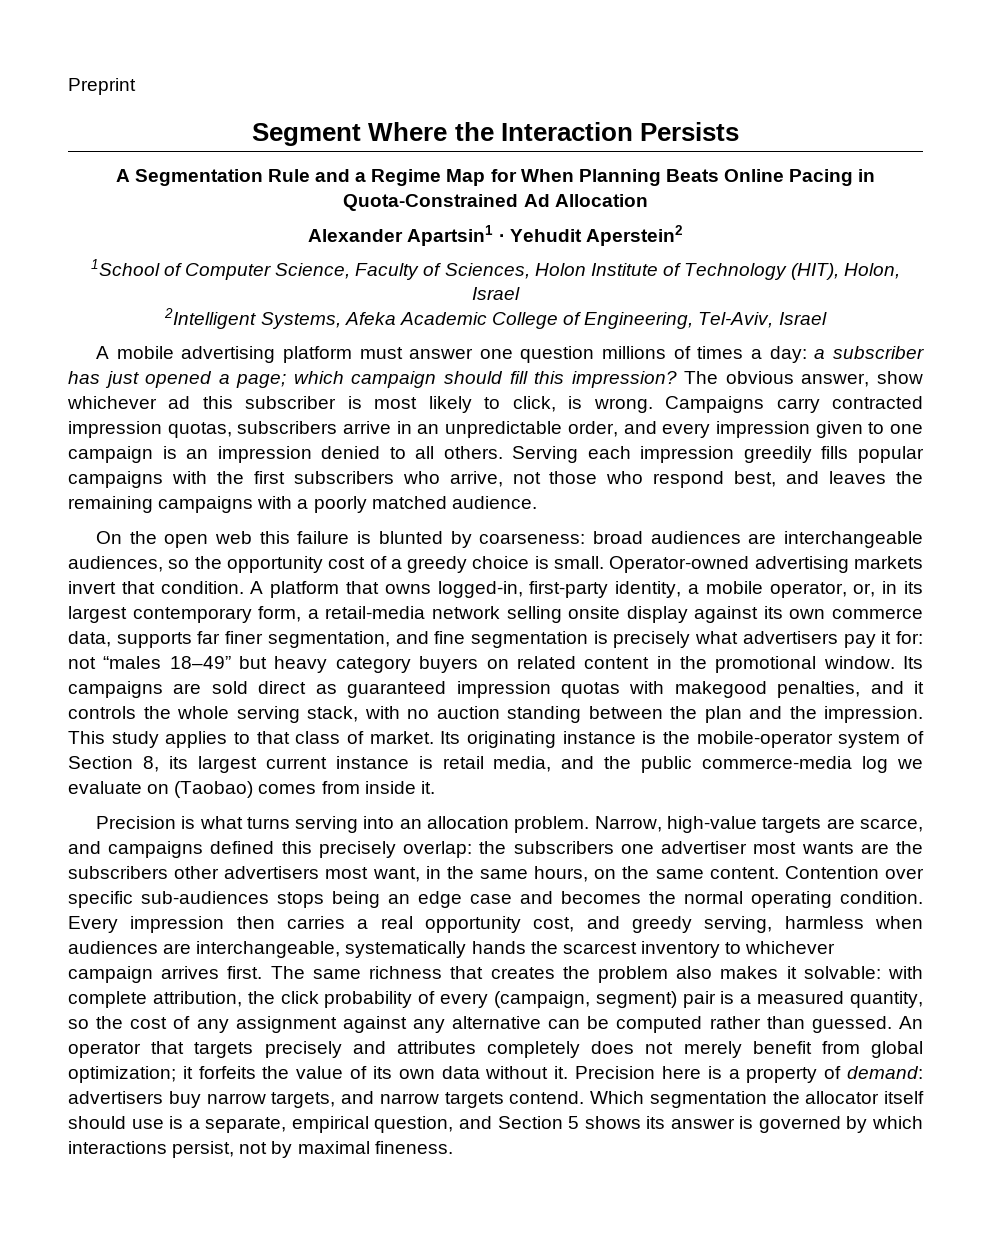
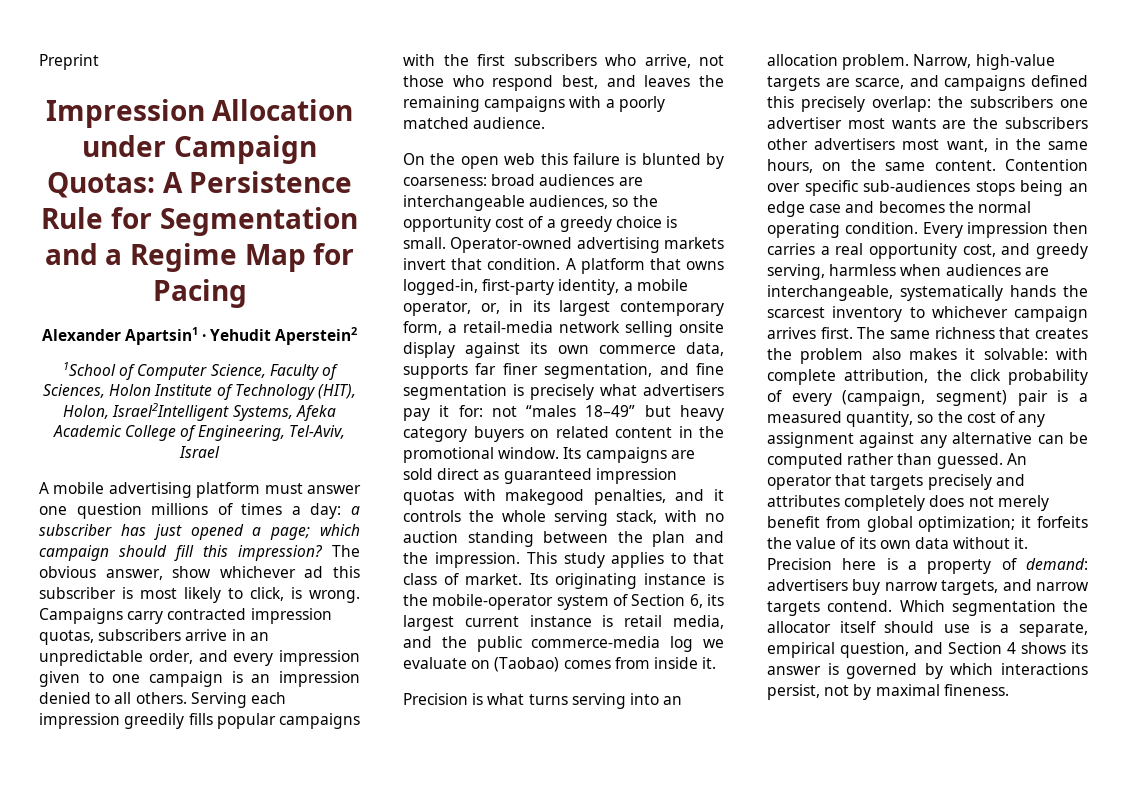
[252,122,739,146] [115,169,310,186] Segment Where the Interaction Persists // A Segmentation Rule -> [45,99,354,128] [82,135,317,164] [46,171,353,198] [41,207,358,236] Impression Allocation under Campaign Quotas: A Persistence Rule for Segmentation
[520,169,876,186] [343,194,648,211] When Planning Beats Online Pacing in Quota-Constrained Ad Allocation -> [152,279,247,308] Pacing
[472,287,520,300] [164,308,257,329] Israel // 2Intelligent -> [112,403,230,421] Israel2Intelligent
[142,756,159,772] 8, -> [689,594,703,608] 6,
[568,1116,580,1129] 5 -> [1007,642,1016,654] 4

